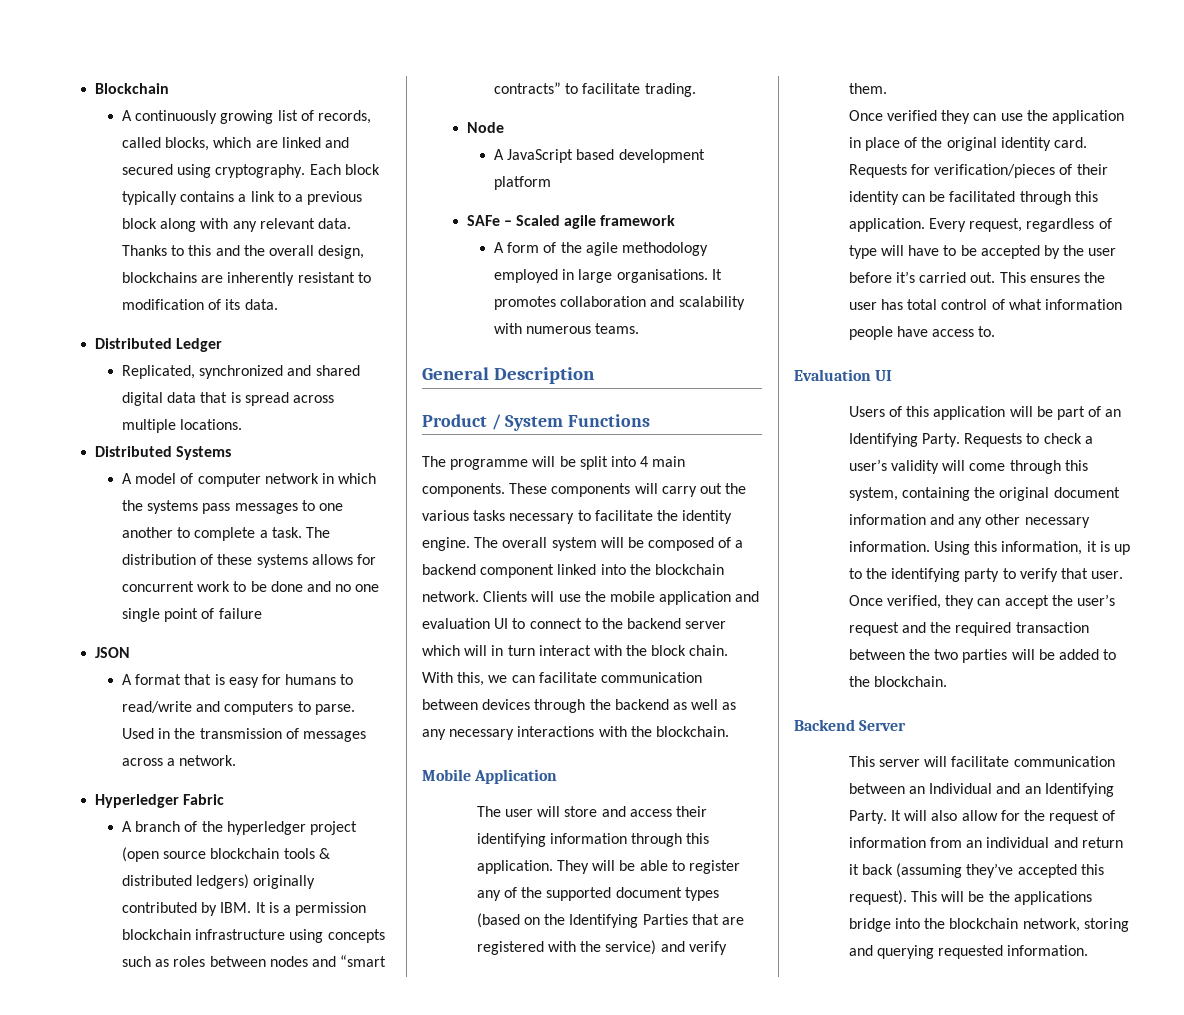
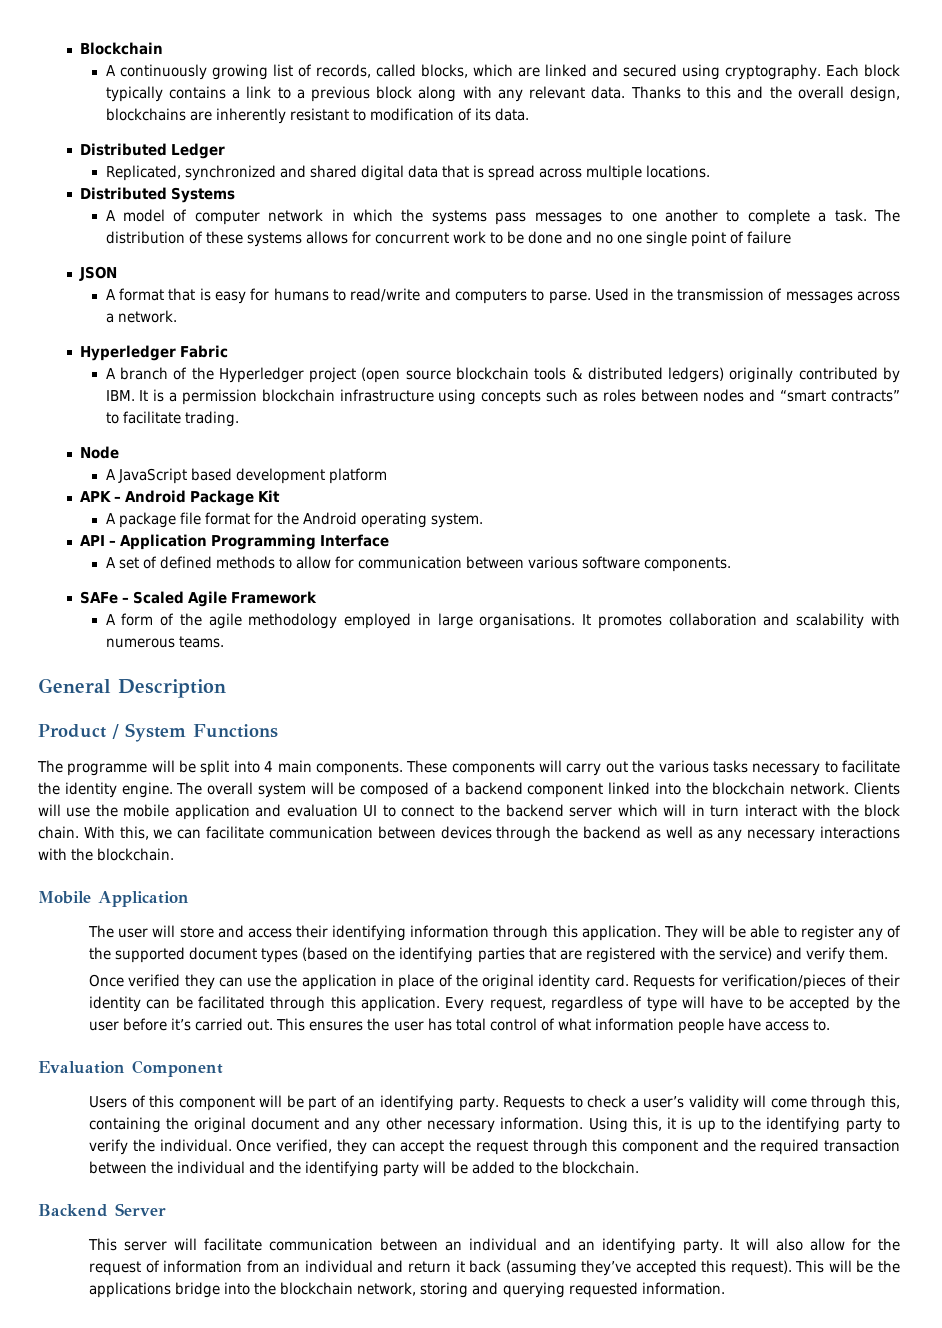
[226,821,306,835] hyperledger -> [218,367,304,383] Hyperledger
(551, 183) none -> [80,490,281,506] [105,512,484,528] [80,534,390,550] [105,556,732,572] // APK – Android Package Kit // A package file format for the Android operating system. // API – Application Programming Interface // A set of defined methods to allow for communication between various software components.
[564,215,676,229] agile framework -> [188,591,318,607] Agile Framework
[569,914,688,928] Identifying Parties -> [399,947,525,963] identifying parties
[875,370,893,381] UI -> [132,1060,223,1077] Component
[933,406,1006,420] application -> [178,1096,255,1111] component
[848,433,961,447] Identifying Party. -> [380,1095,499,1111] identifying party.
[1064,460,1088,471] [848,487,898,501] this system, -> [871,1095,901,1109] this,
[848,514,926,525] information -> (319, 1123) none
[974,541,1083,555] this information, -> [632,1117,662,1131] this,
[1061,568,1124,579] that user. -> [132,1139,232,1152] the individual.
[1077,594,1116,606] [848,622,899,636] user’s request -> [475,1139,699,1155] request through this component
[934,649,1008,663] two parties -> [177,1161,420,1177] individual and the identifying party
[929,783,993,794] Individual -> [469,1238,538,1251] individual
[1044,783,1114,797] [848,810,887,824] Identifying Party. -> [601,1238,723,1254] identifying party.

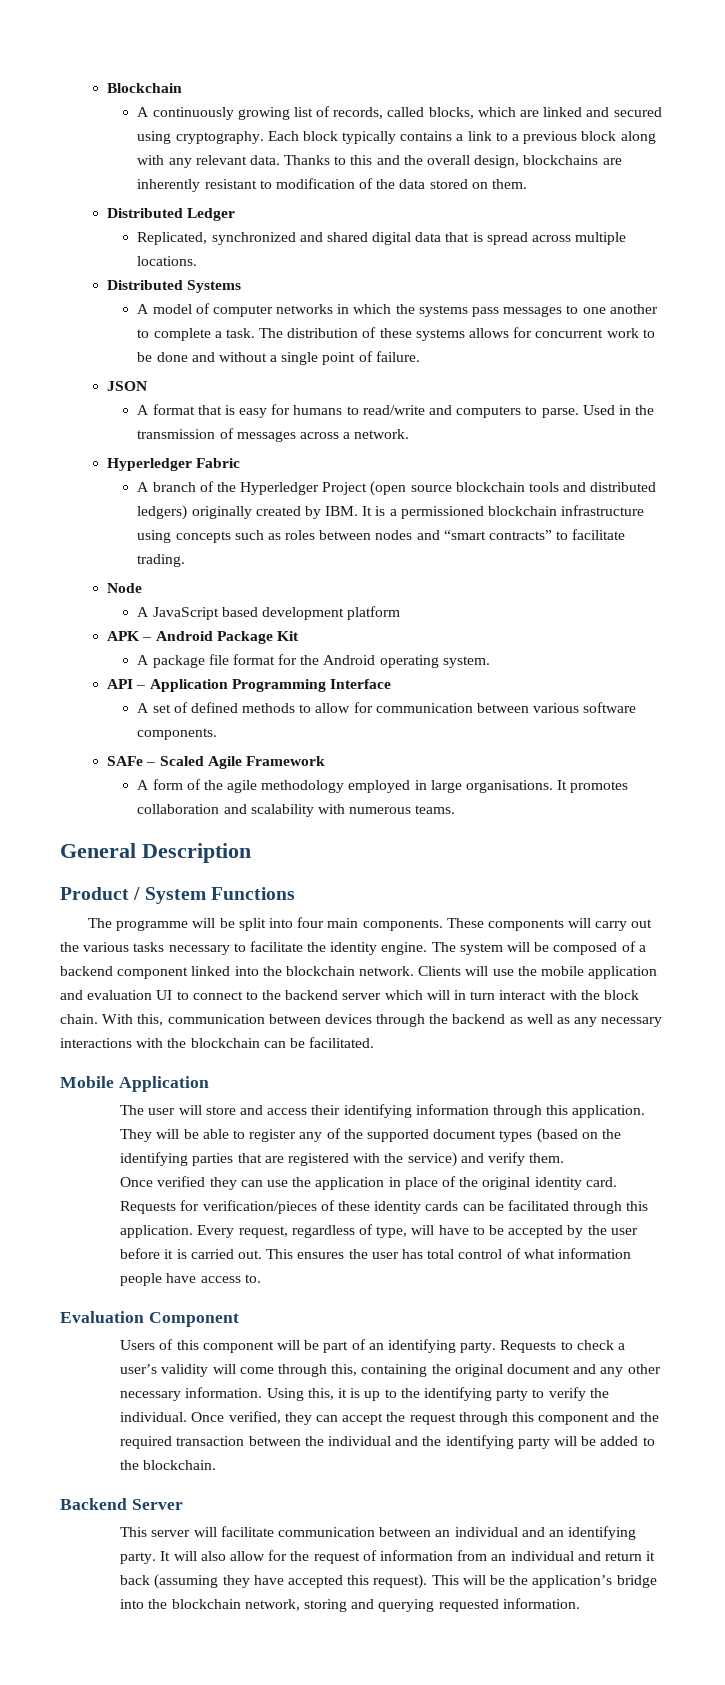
[474,108,530,121] its data. -> [376,179,527,189] the data stored on them.
[268,209,324,222] network -> [276,304,334,314] networks
[596,234,643,244] no one -> [218,352,278,362] without a
[747,231,792,244] failure -> [375,351,420,362] failure.
[309,367,357,383] project -> [322,482,368,495] Project
[571,367,583,380] & -> [563,482,587,492] and
[798,367,878,380] contributed -> [255,506,301,516] created
[181,389,257,405] permission -> [400,506,484,519] permissioned
[264,761,274,772] 4 -> [297,917,325,928] four
[207,782,254,795] overall -> (456, 947) none
[153,826,265,839] we can facilitate -> (164, 1020) none
[97,848,175,861] blockchain. -> [190,1037,375,1048] blockchain can be facilitated.
[868,974,900,987] [89,996,142,1012] their identity -> [338,1201,459,1214] these identity cards
[646,997,677,1012] type -> [376,1226,408,1238] type,
[171,1018,192,1031] it’s -> [164,1249,187,1259] it is
[581,1260,632,1276] they’ve -> [222,1575,284,1588] they have
[89,1282,172,1298] applications -> [532,1575,613,1588] application’s

